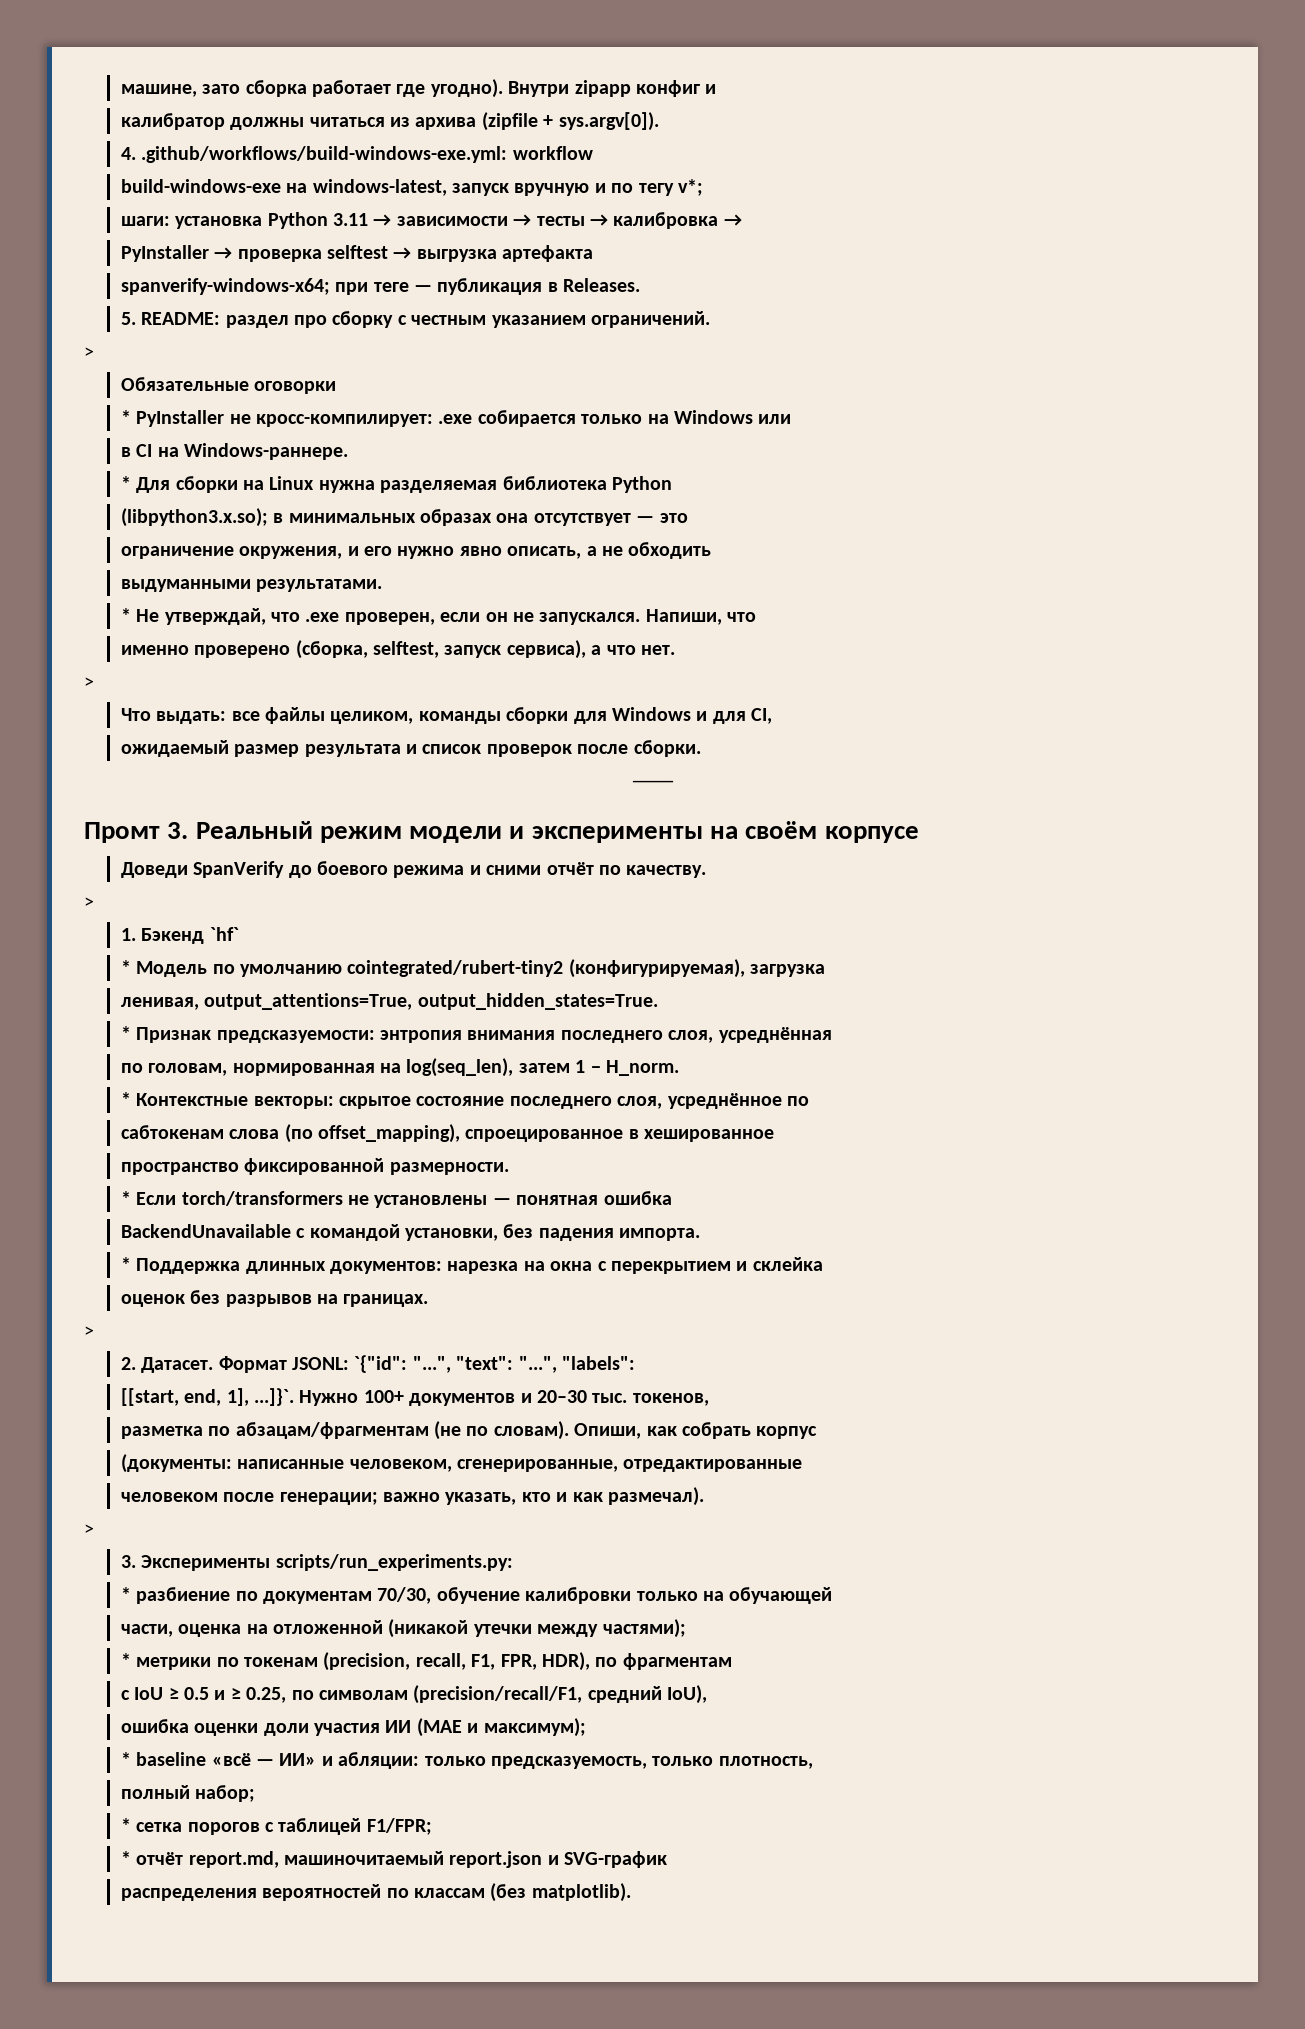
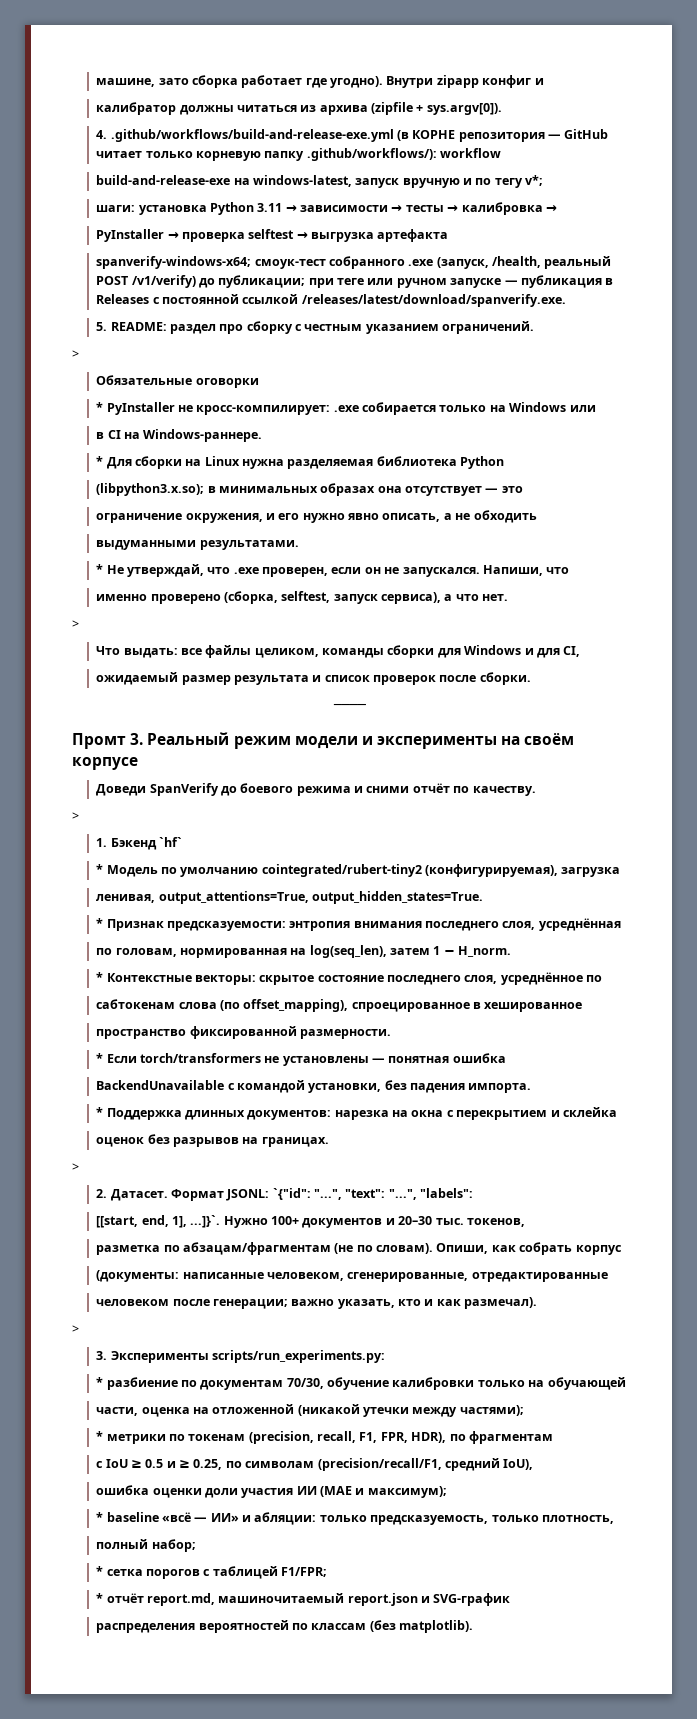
[141,146,508,163] .github/workflows/build-windows-exe.yml: -> [110,129,609,142] [96,148,437,161] .github/workflows/build-and-release-exe.yml (в КОРНЕ репозитория — GitHub читает только корневую папку .github/workflows/):
[120,179,281,193] build-windows-exe -> [96,175,231,185] build-and-release-exe
[335,278,641,295] при теге — публикация в Releases. -> [254,256,612,269] [96,275,614,288] [96,294,566,307] смоук-тест собранного .exe (запуск, /health, реальный POST /v1/verify) до публикации; при теге или ручном запуске — публикация в Releases с постоянной ссылкой /releases/latest/download/spanverify.exe.

